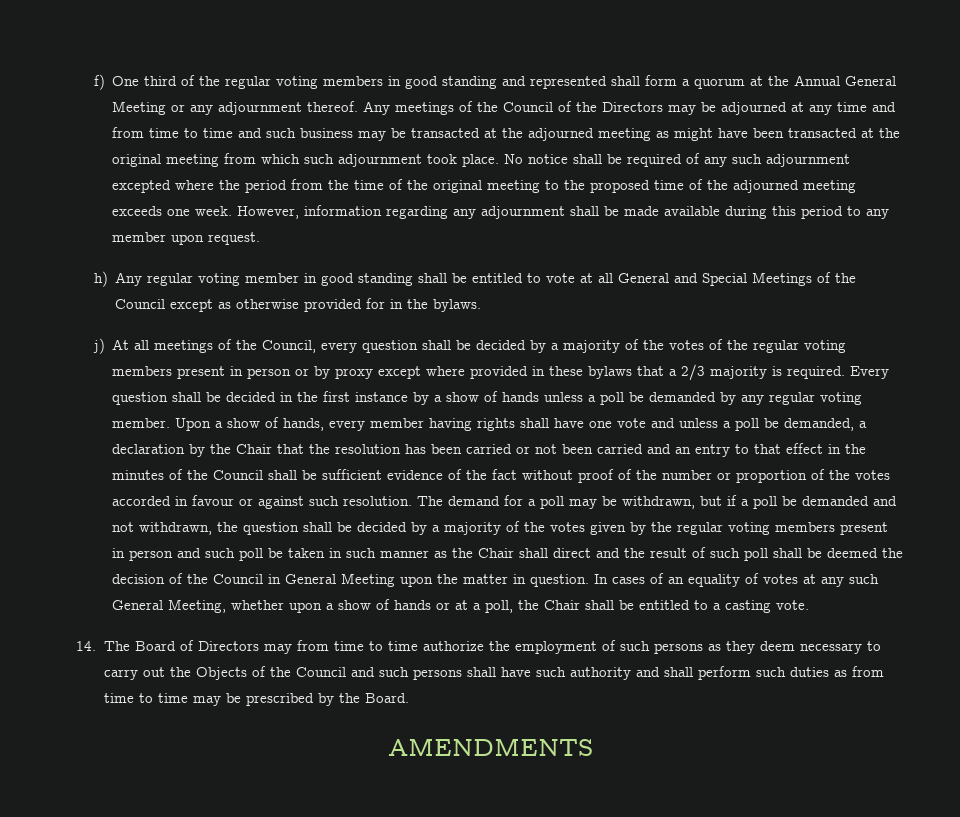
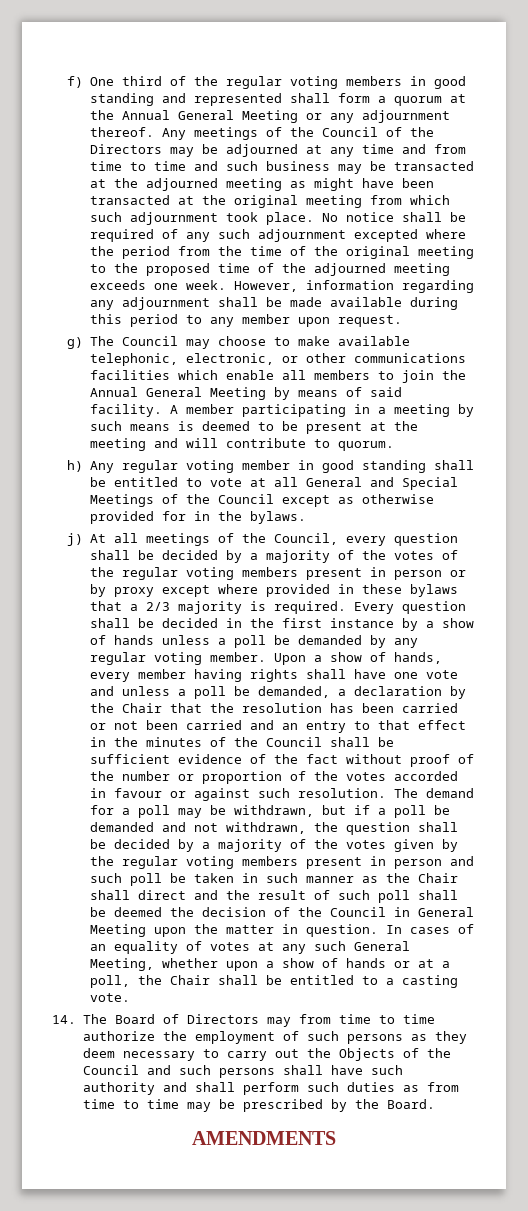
(261, 238) none -> [67,336,410,349] [89,353,466,366] [89,370,466,383] [89,387,402,400] [89,404,474,417] [89,421,418,434] [89,438,394,451] // g) The Council may choose to make available telephonic, electronic, or other communications facilities which enable all members to join the Annual General Meeting by means of said facility. A member participating in a meeting by such means is deemed to be present at the meeting and will contribute to quorum.

